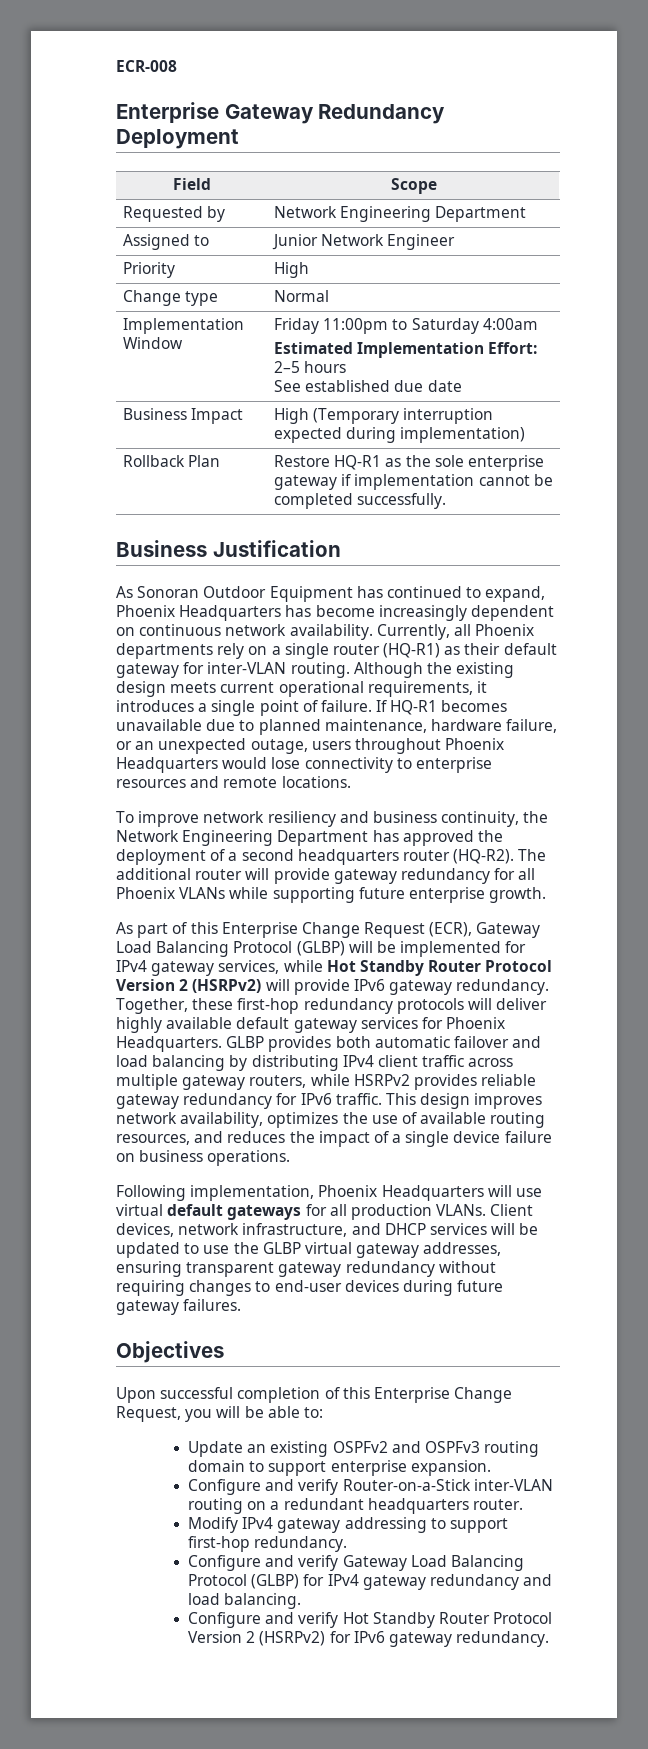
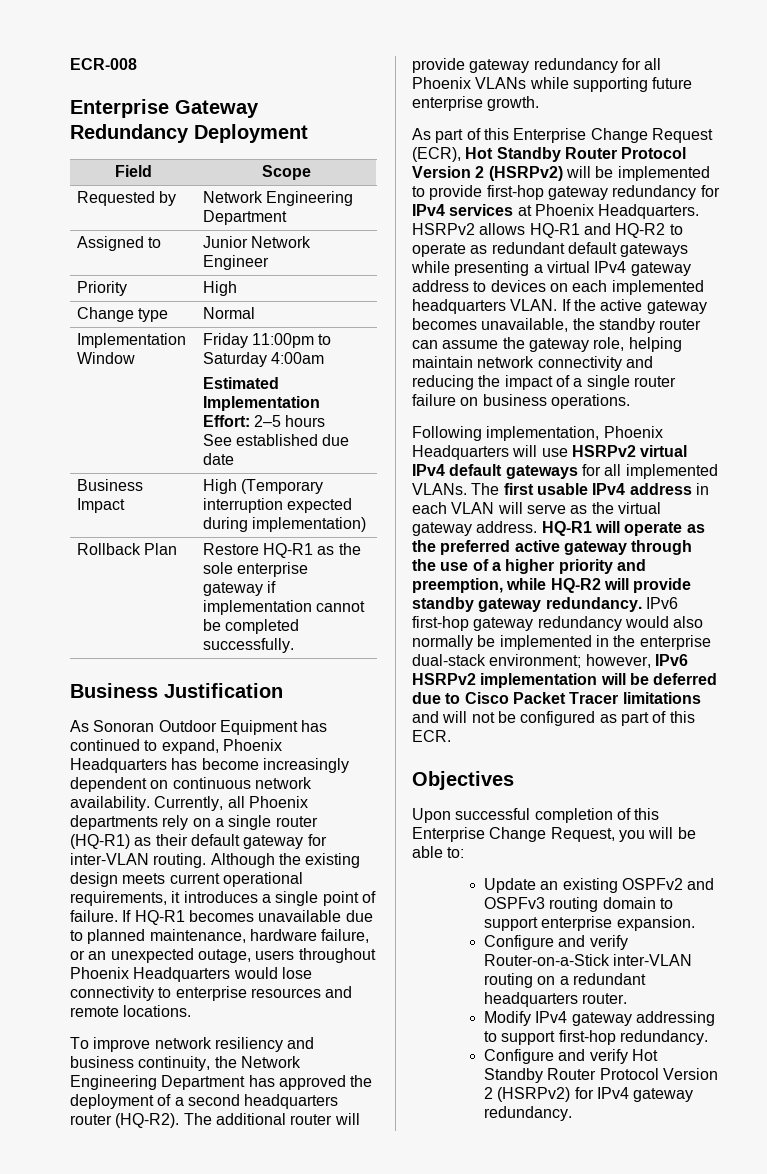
[476,922,541,938] [116,941,527,957] [116,960,323,976] Gateway Load Balancing Protocol (GLBP) will be implemented for IPv4 gateway services, while -> (461, 154) none
[293,979,550,995] [116,998,548,1014] [116,1017,506,1033] [116,1036,542,1052] [116,1055,514,1071] [116,1074,537,1090] [116,1093,543,1109] [116,1112,546,1128] [116,1131,286,1145] provide IPv6 gateway redundancy. Together, these first-hop redundancy protocols will deliver highly available default gateway services for Phoenix Headquarters. GLBP provides both automatic failover and load balancing by distributing IPv4 client traffic across multiple gateway routers, while HSRPv2 provides reliable gateway redundancy for IPv6 traffic. This design improves network availability, optimizes the use of available routing resources, and reduces -> [595,166,710,181] [412,185,720,200] [412,204,700,219] [412,223,683,238] [412,242,689,257] [411,261,691,276] [412,280,704,295] [412,299,707,314] [412,318,702,333] [412,337,682,352] [412,356,653,371] [412,375,474,390] be implemented to provide first-hop gateway redundancy for IPv4 services at Phoenix Headquarters. HSRPv2 allows HQ-R1 and HQ-R2 to operate as redundant default gateways while presenting a virtual IPv4 gateway address to devices on each implemented headquarters VLAN. If the active gateway becomes unavailable, the standby router can assume the gateway role, helping maintain network connectivity and reducing
[453,1131,501,1143] device -> [633,376,676,387] router
[116,1204,163,1216] virtual -> [571,445,688,457] [412,464,445,476] HSRPv2 virtual IPv4
[350,1204,534,1220] [116,1223,539,1237] [116,1242,502,1258] [116,1261,496,1277] [116,1280,504,1296] [116,1299,242,1315] production VLANs. Client devices, network infrastructure, and DHCP services will be updated to use the GLBP virtual gateway addresses, ensuring transparent gateway redundancy without requiring changes to end-user devices during future gateway failures. -> [625,464,718,479] [412,483,709,495] [412,502,661,514] [412,521,705,536] [412,540,693,555] [412,559,646,574] [412,578,692,593] [412,597,678,612] [412,616,704,631] [412,635,711,650] [412,654,688,668] [412,673,718,688] [412,692,701,704] [412,711,695,726] [412,730,451,742] implemented VLANs. The first usable IPv4 address in each VLAN will serve as the virtual gateway address. HQ-R1 will operate as the preferred active gateway through the use of a higher priority and preemption, while HQ-R2 will provide standby gateway redundancy. IPv6 first-hop gateway redundancy would also normally be implemented in the enterprise dual-stack environment; however, IPv6 HSRPv2 implementation will be deferred due to Cisco Packet Tracer limitations and will not be configured as part of this ECR.
[188,1555,524,1571] [188,1574,553,1590] [188,1593,302,1609] // Configure and verify Gateway Load Balancing Protocol (GLBP) for IPv4 gateway redundancy and load balancing. -> (709, 1037) none
[353,1631,385,1643] IPv6 -> [597,1087,630,1099] IPv4

